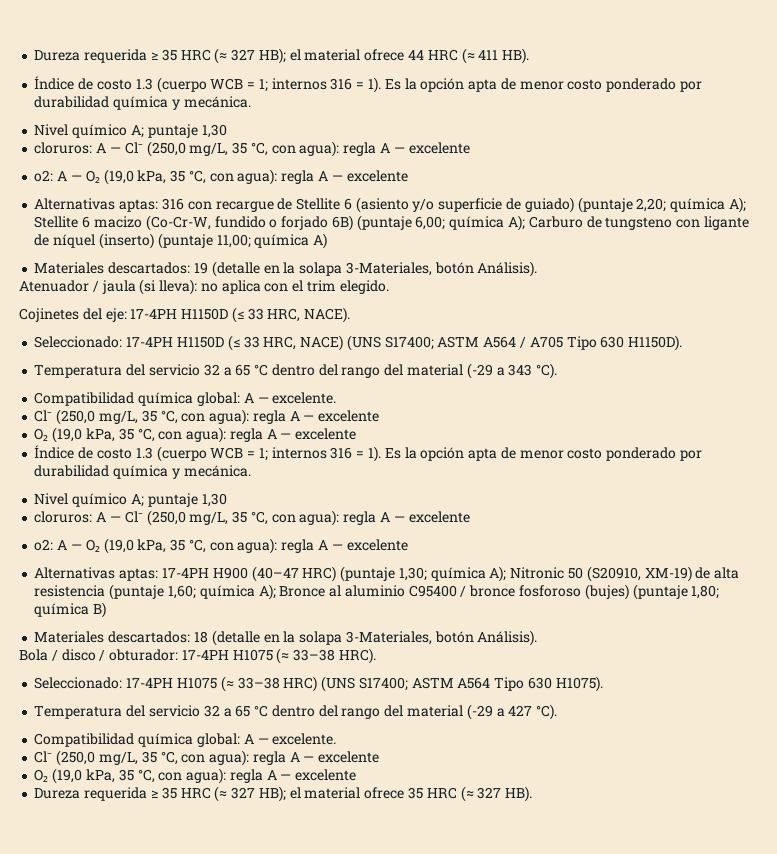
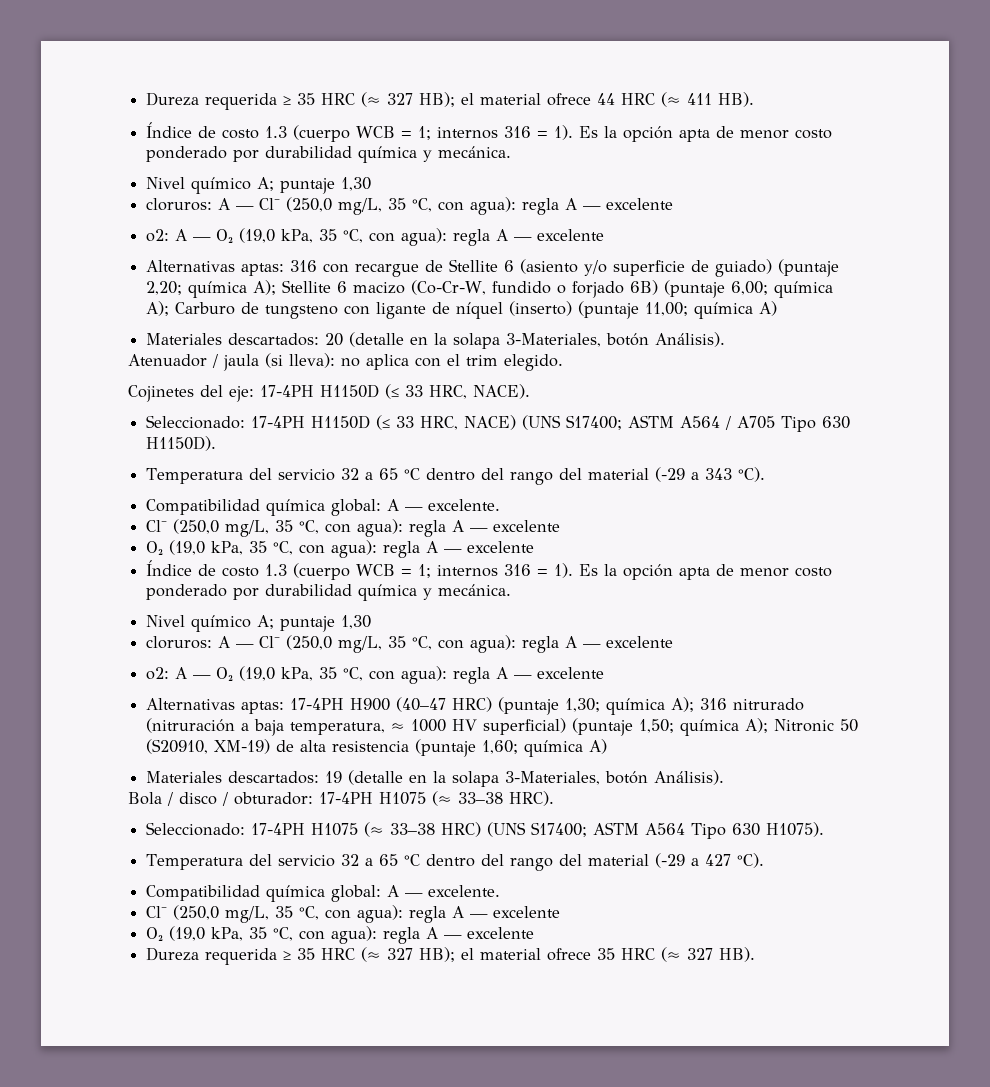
[193,262,208,274] 19 -> [325,333,344,346] 20
(507, 574) none -> [700,698,805,711] [146,718,769,736] 316 nitrurado (nitruración a baja temperatura, ≈ 1000 HV superficial) (puntaje 1,50; química A);
[258,584,720,600] [34,602,107,618] [34,631,208,643] A); Bronce al aluminio C95400 / bronce fosforoso (bujes) (puntaje 1,80; química B) // Materiales descartados: 18 -> [589,739,608,754] [146,771,343,784] A) // Materiales descartados: 19

